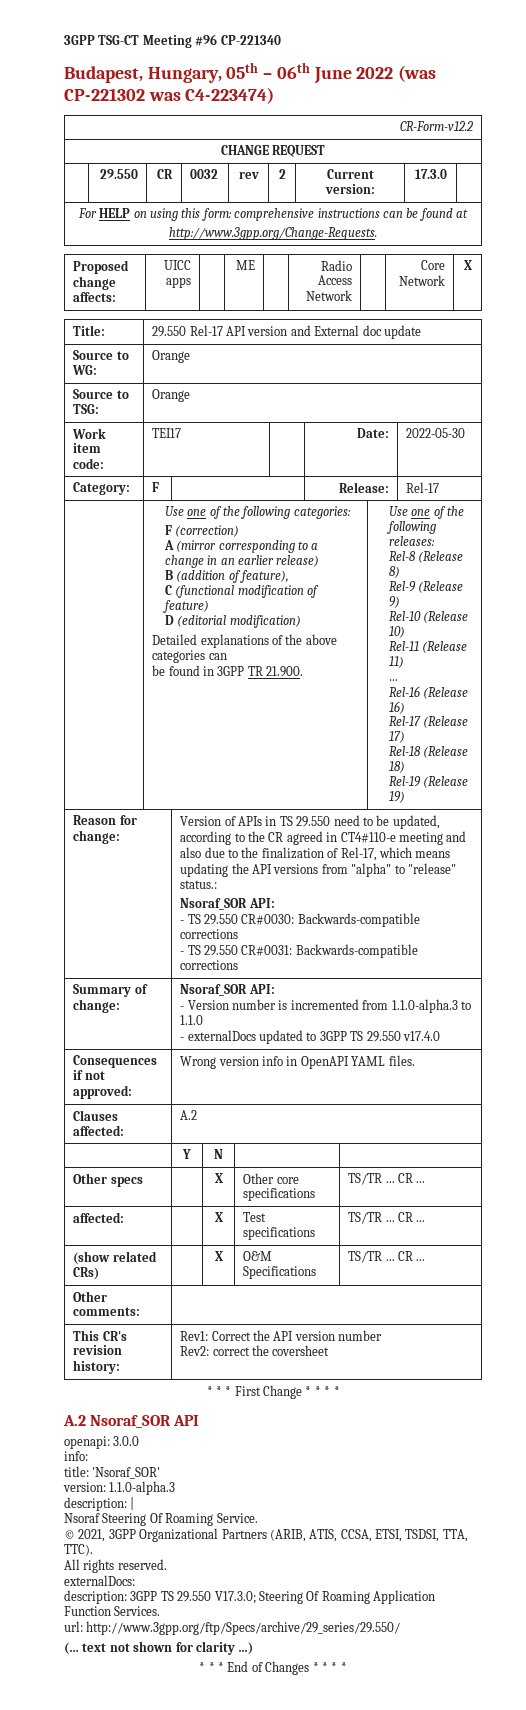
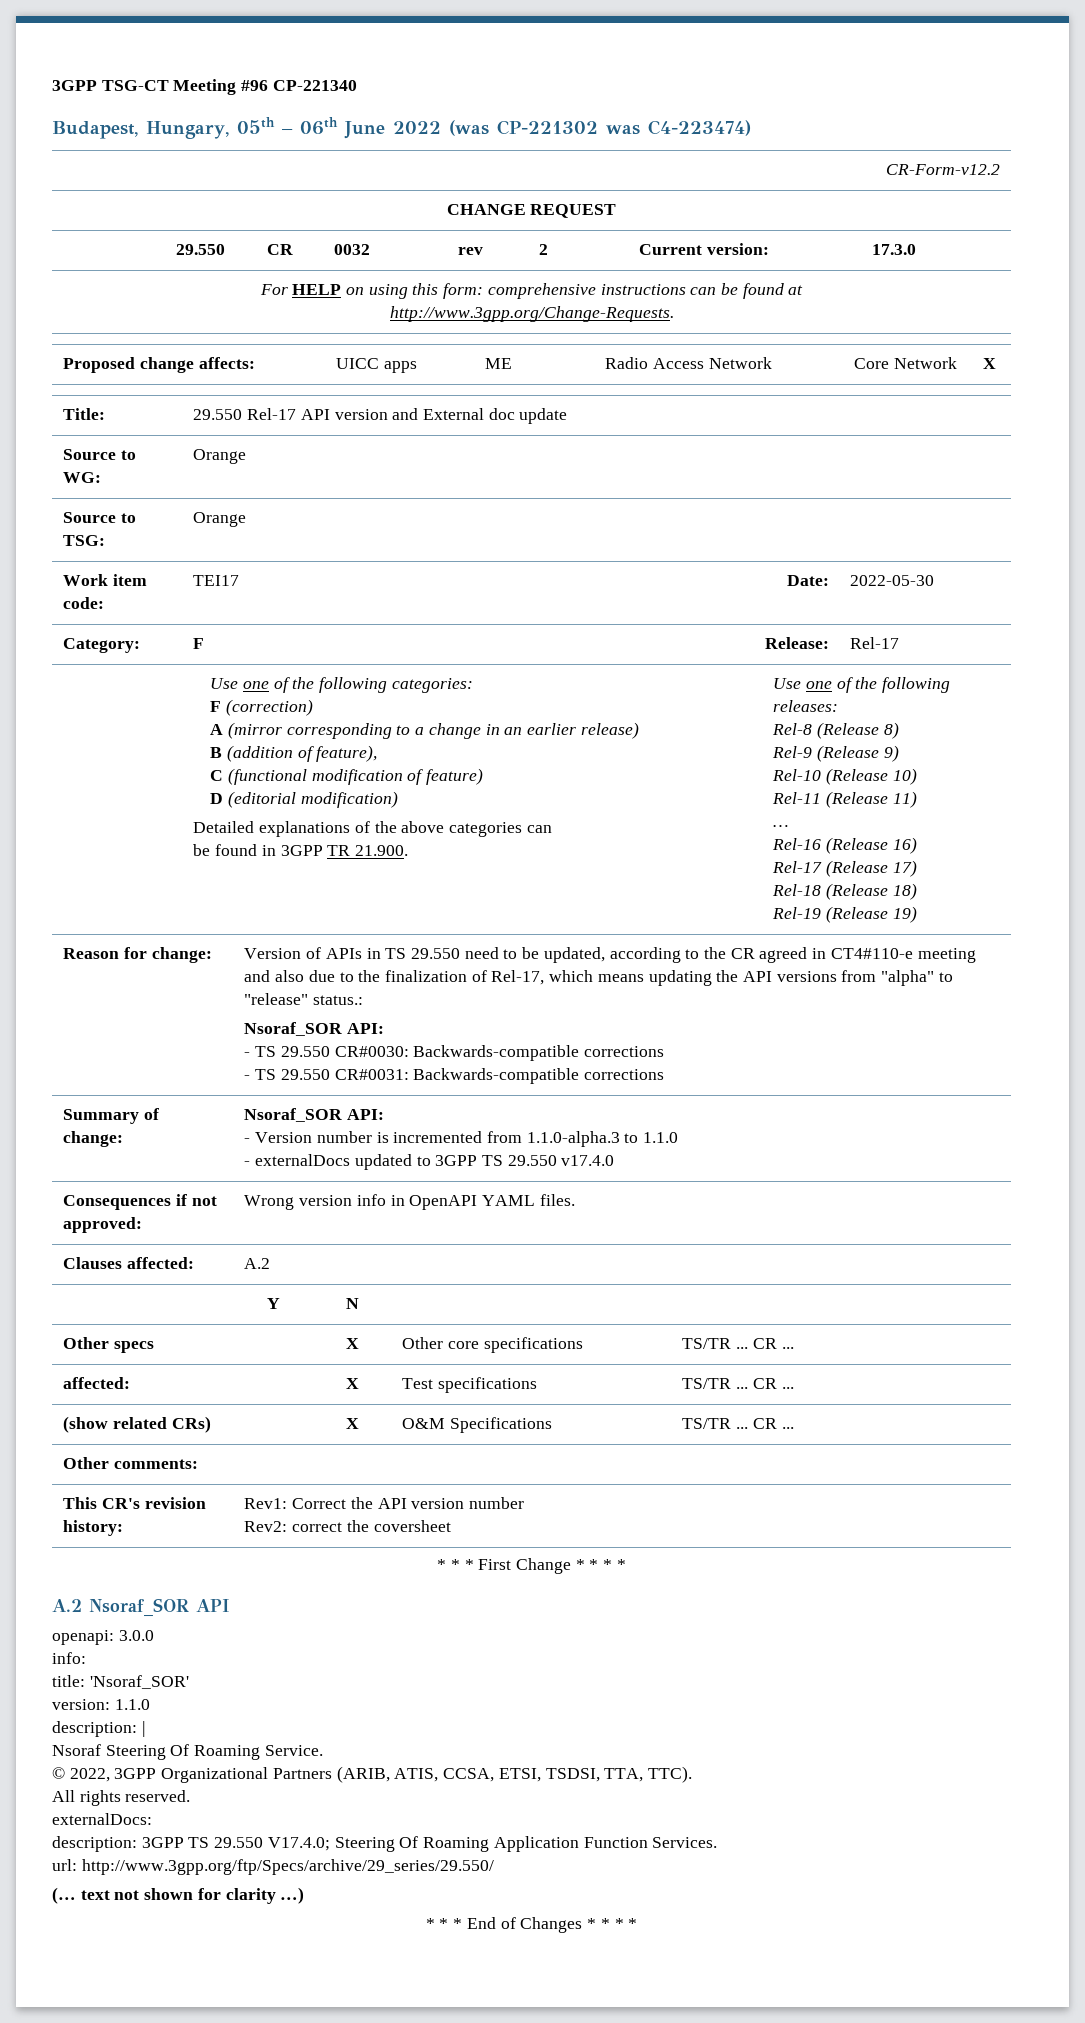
[109,1481,176,1495] 1.1.0-alpha.3 -> [114,1699,150,1710] 1.1.0
[78,1529,106,1542] 2021, -> [69,1768,110,1782] 2022,
[214,1591,256,1604] V17.3.0; -> [267,1837,330,1851] V17.4.0;

